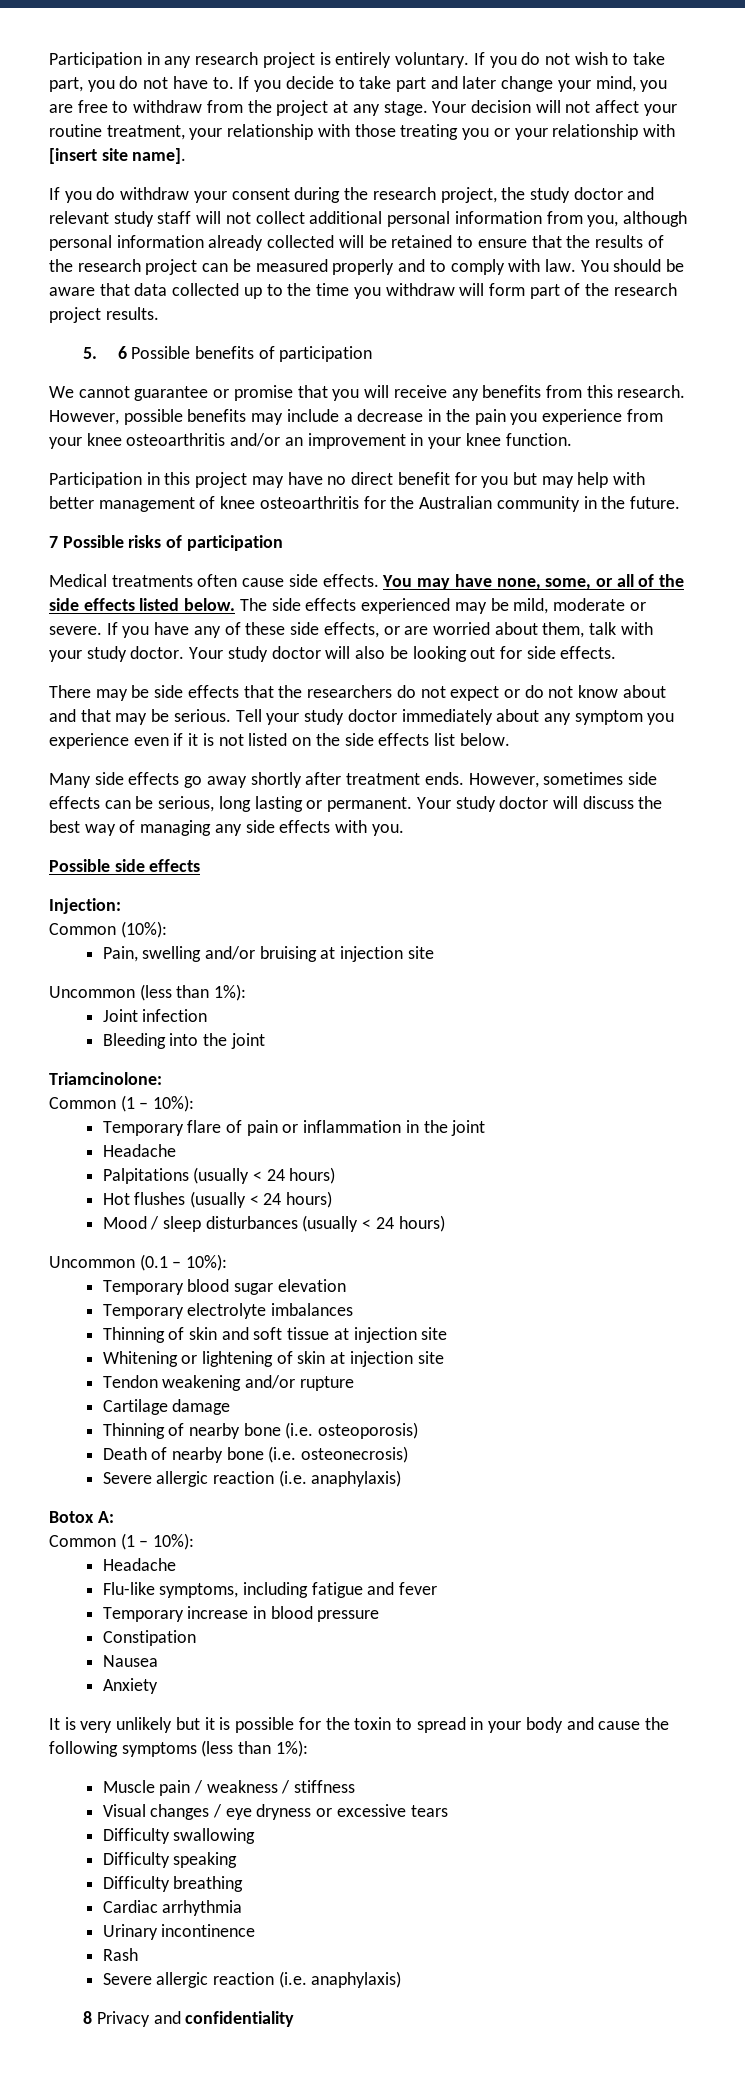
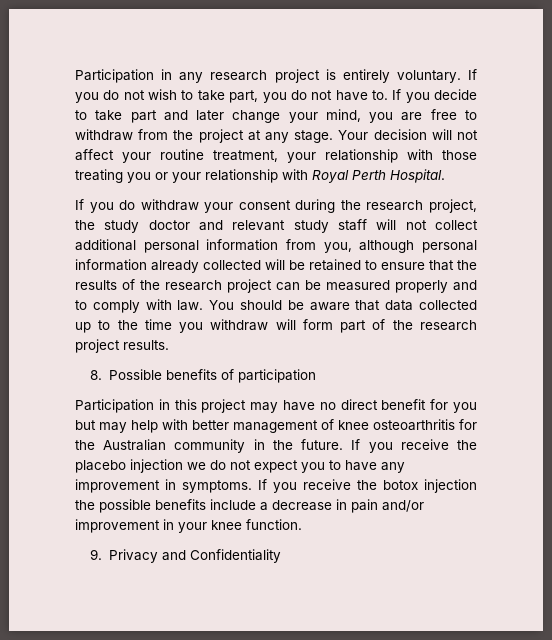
[49,148,187,164] [insert site name]. -> [312,169,445,183] Royal Perth Hospital.
[83,346,127,359] 5. 6 -> [90,370,103,380] 8.
[49,385,686,401] [49,409,663,425] [49,433,572,449] // We cannot guarantee or promise that you will receive any benefits from this research. However, possible benefits may include a decrease in the pain you experience from your knee osteoarthritis and/or an improvement in your knee function. -> (317, 376) none
[49,535,283,551] [49,574,685,590] [49,598,646,614] [49,622,653,638] [49,646,617,662] [49,685,666,701] [49,709,675,725] [49,733,510,749] [49,772,657,788] [49,796,663,812] [49,820,404,836] [49,859,201,872] [49,898,121,914] [49,921,167,938] [102,946,434,962] [49,984,247,1001] [102,1009,208,1022] [102,1033,265,1049] [49,1072,162,1085] [49,1095,195,1112] [102,1120,486,1136] [102,1144,176,1157] [102,1167,336,1184] [102,1191,333,1208] [102,1215,445,1232] [49,1254,228,1271] [102,1279,346,1295] [102,1303,353,1319] [102,1327,448,1343] [102,1351,444,1367] [102,1375,354,1391] [102,1399,231,1415] [102,1422,419,1439] [102,1446,409,1463] [102,1470,402,1487] [49,1511,114,1523] [49,1533,195,1550] [102,1558,176,1571] [102,1582,438,1598] [102,1606,380,1622] [102,1630,196,1646] [102,1655,158,1667] [102,1678,158,1694] [49,1717,670,1733] [49,1740,308,1757] [102,1780,356,1796] [102,1804,448,1820] [102,1828,256,1844] [102,1852,238,1868] [102,1876,244,1892] [102,1900,243,1916] [102,1924,256,1940] [102,1948,138,1961] [102,1971,402,1988] [83,2011,93,2024] // 7 Possible risks of participation // Medical treatments often cause side effects. You may have none, some, or all of the side effects listed below. The side effects experienced may be mild, moderate or severe. If you have any of these side effects, or are worried about them, talk with your study doctor. Your study doctor will also be looking out for side effects. // There may be side effects that the researchers do not expect or do not know about and that may be serious. Tell your study doctor immediately about any symptom you experience even if it is not listed on the side effects list below. // Many side effects go away shortly after treatment ends. However, sometimes side effects can be serious, long lasting or permanent. Your study doctor will discuss the best way of managing any side effects with you. // Possible side effects // Injection: // Common (10%): // Pain, swelling and/or bruising at injection site // Uncommon (less than 1%): // Joint infection // Bleeding into the joint // Triamcinolone: // Common (1 – 10%): // Temporary flare of pain or inflammation in the joint // Headache // Palpitations (usually < 24 hours) // Hot flushes (usually < 24 hours) // Mood / sleep disturbances (usually < 24 hours) // Uncommon (0.1 – 10%): // Temporary blood sugar elevation // Temporary electrolyte imbalances // Thinning of skin and soft tissue at injection site // Whitening or lightening of skin at injection site // Tendon weakening and/or rupture // Cartilage damage // Thinning of nearby bone (i.e. osteoporosis) // Death of nearby bone (i.e. osteonecrosis) // Severe allergic reaction (i.e. anaphylaxis) // Botox A: // Common (1 – 10%): // Headache // Flu-like symptoms, including fatigue and fever // Temporary increase in blood pressure // Constipation // Nausea // Anxiety // It is very unlikely but it is possible for the toxin to spread in your body and cause the following symptoms (less than 1%): // Muscle pain / weakness / stiffness // Visual changes / eye dryness or excessive tears // Difficulty swallowing // Difficulty speaking // Difficulty breathing // Cardiac arrhythmia // Urinary incontinence // Rash // Severe allergic reaction (i.e. anaphylaxis) // 8 -> [351,439,478,453] [75,459,405,473] [75,479,477,493] [75,499,424,513] [75,519,302,533] [90,549,103,560] If you receive the placebo injection we do not expect you to have any improvement in symptoms. If you receive the botox injection the possible benefits include a decrease in pain and/or improvement in your knee function. // 9.
[185,2011,295,2027] confidentiality -> [190,549,282,563] Confidentiality

